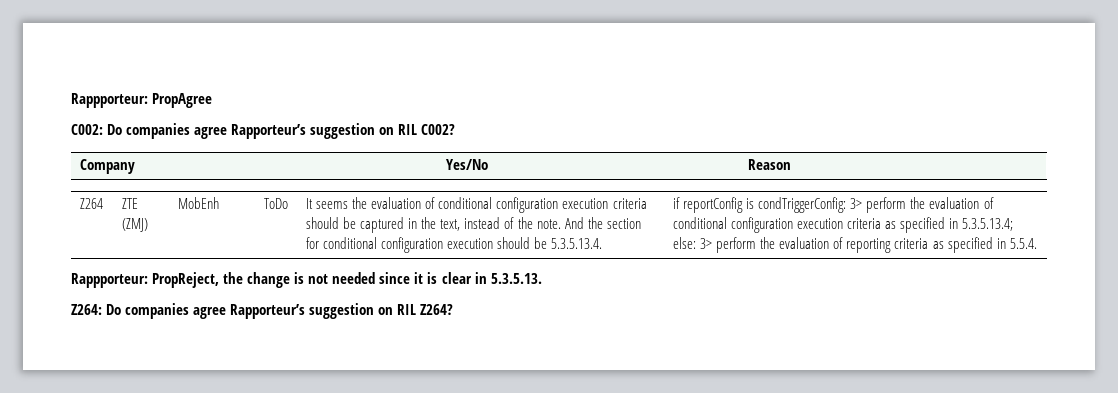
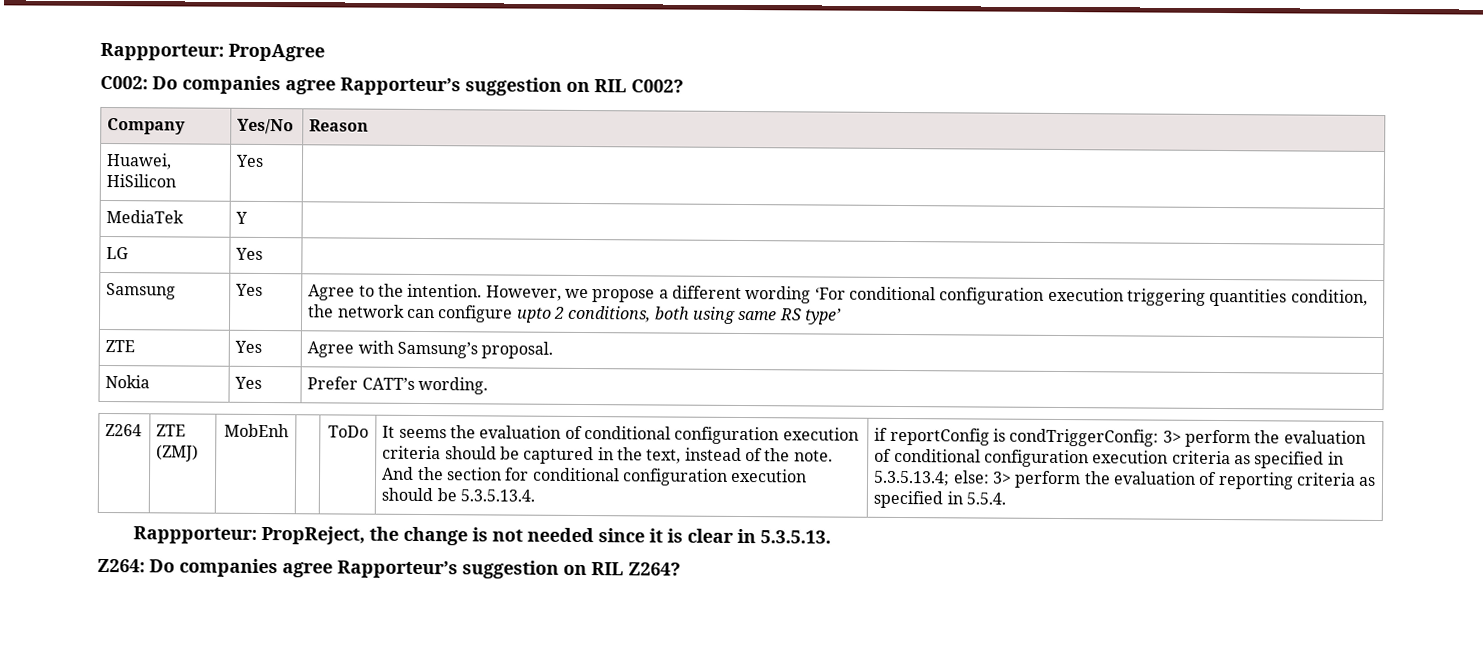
(792, 164) none -> [106,153,173,170] [106,174,177,188] [235,154,265,167] [106,210,185,224] [235,211,249,224] [106,247,130,260] [235,247,264,260] [106,283,177,300] [235,283,264,296] [308,283,1368,307] [308,304,842,325] [105,340,136,353] [234,340,263,353] [307,340,554,359] [105,375,151,389] [234,376,263,389] [307,376,489,395] // Huawei, HiSilicon | Yes | // MediaTek | Y | // LG | Yes | // Samsung | Yes | Agree to the intention. However, we propose a different wording ‘For conditional configuration execution triggering quantities condition, the network can configure upto 2 conditions, both using same RS type’ // ZTE | Yes | Agree with Samsung’s proposal. // Nokia | Yes | Prefer CATT’s wording.

